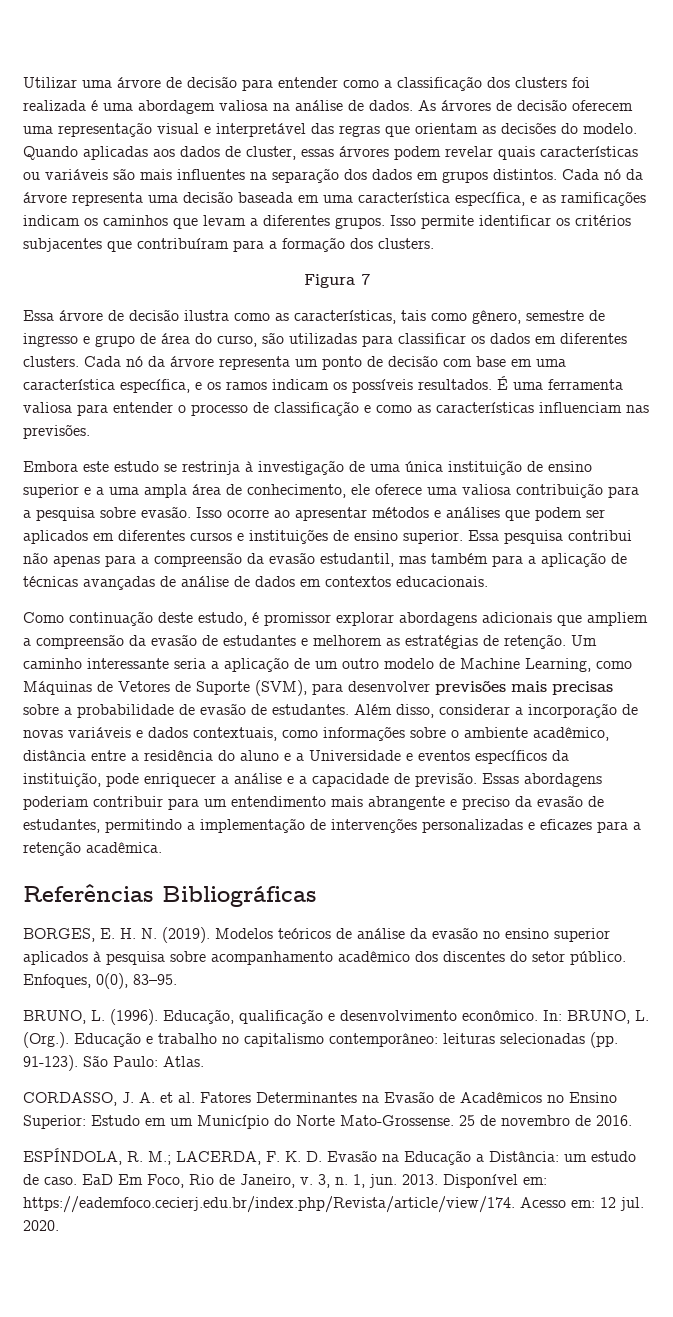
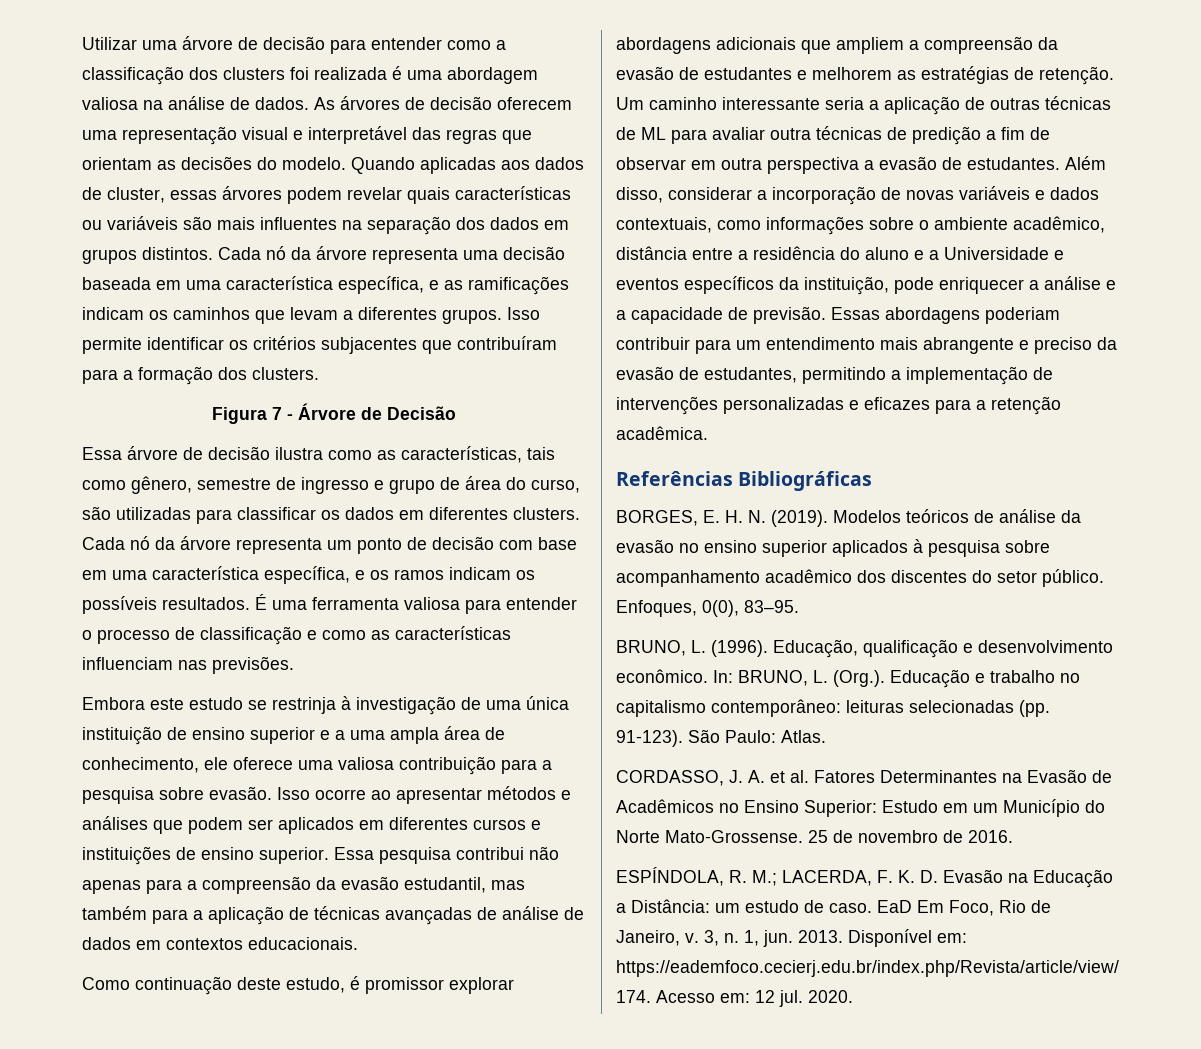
(370, 279) none -> [286,403,456,420] - Árvore de Decisão
[315,658,632,672] [23,680,613,696] [23,704,195,718] um outro modelo de Machine Learning, como Máquinas de Vetores de Suporte (SVM), para desenvolver previsões mais precisas sobre a probabilidade de -> [990,96,1111,110] [616,126,1050,145] [616,157,874,174] outras técnicas de ML para avaliar outra técnicas de predição a fim de observar em outra perspectiva a

